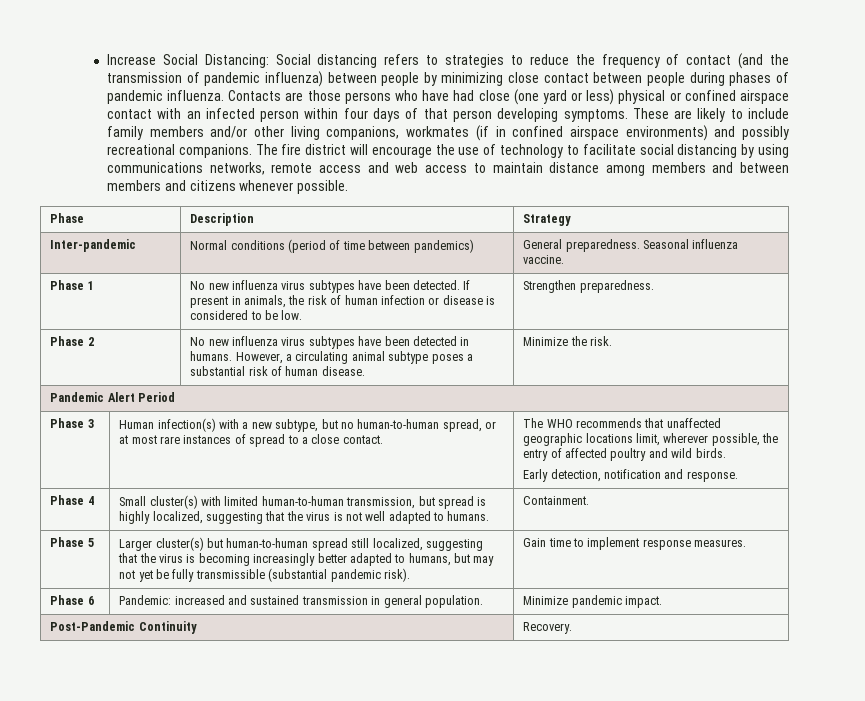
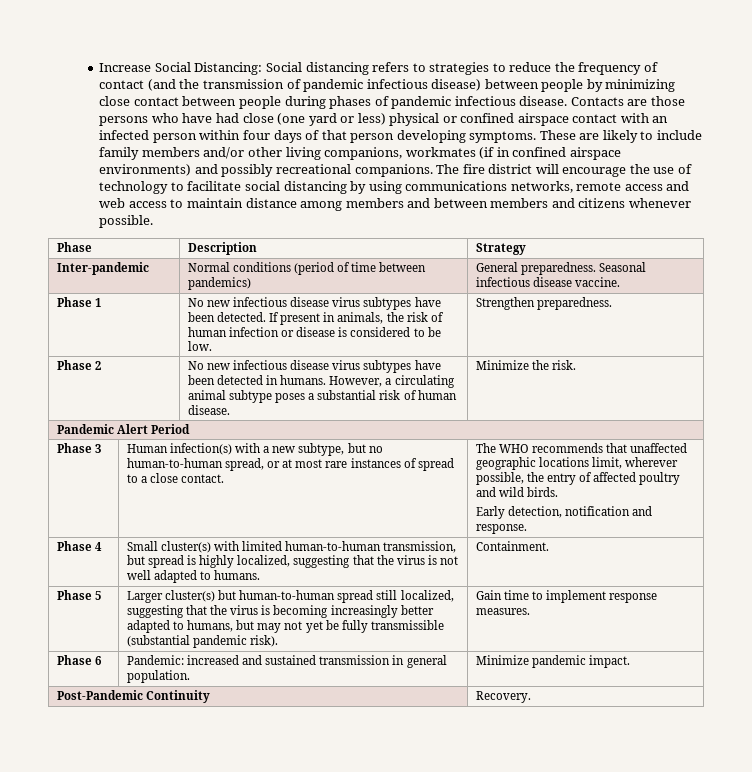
[264,71,323,87] influenza) -> [366,79,482,91] infectious disease)
[167,90,225,101] influenza. -> [454,96,568,106] infectious disease.
[692,239,739,249] influenza -> [475,277,572,287] infectious disease
[232,280,279,290] influenza -> [233,297,330,307] infectious disease
[232,336,279,346] influenza -> [233,360,330,370] infectious disease

